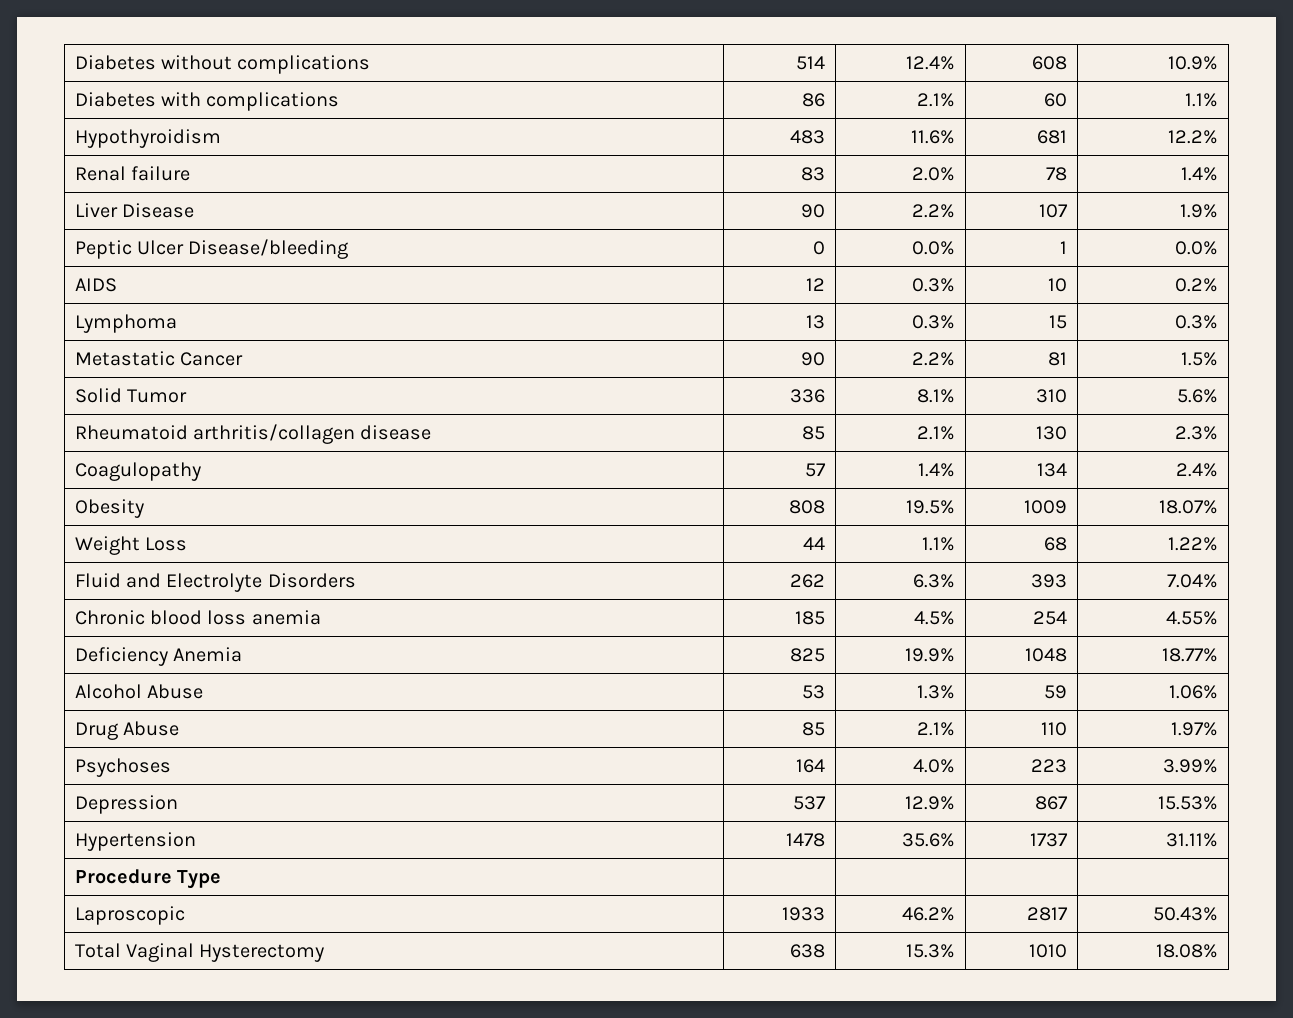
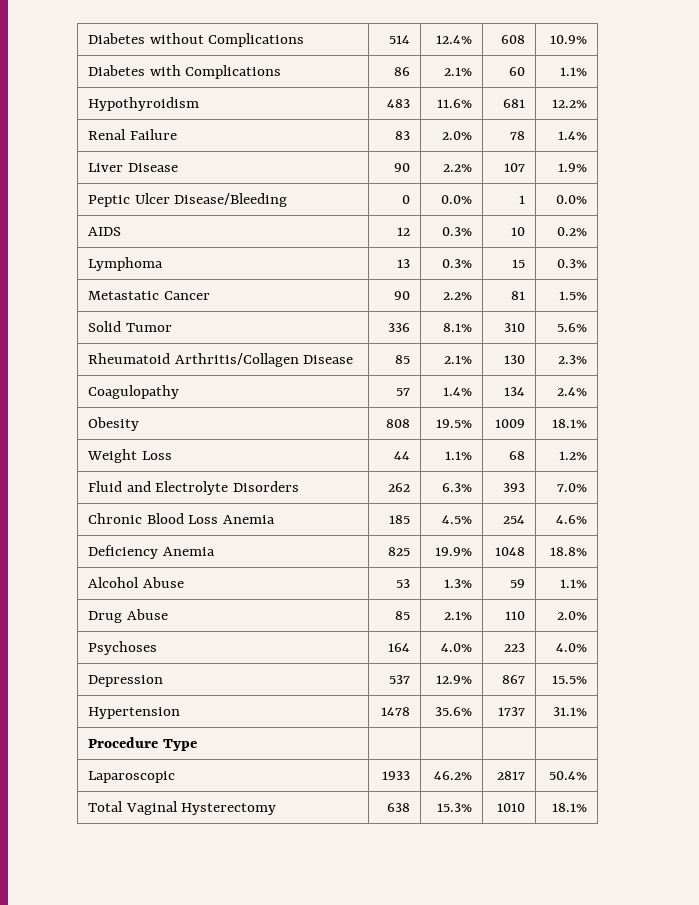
[237,55,371,74] complications -> [208,33,305,47] Complications
[206,92,340,111] complications -> [185,65,282,79] Complications
[130,166,190,181] failure -> [129,129,177,140] Failure
[188,239,349,259] Disease/bleeding -> [174,193,288,207] Disease/Bleeding
[192,424,432,444] arthritis/collagen disease -> [174,353,354,367] Arthritis/Collagen Disease
[1159,500,1219,514] 18.07% -> [551,419,587,428] 18.1%
[1168,537,1219,551] 1.22% -> [558,451,587,460] 1.2%
[1167,574,1219,588] 7.04% -> [556,483,587,492] 7.0%
[149,610,321,625] blood loss anemia -> [146,513,275,524] Blood Loss Anemia
[1166,611,1219,625] 4.55% -> [555,515,587,524] 4.6%
[1162,648,1219,662] 18.77% -> [549,547,587,556] 18.8%
[1169,685,1219,699] 1.06% -> [559,579,587,588] 1.1%
[1171,722,1219,736] 1.97% -> [556,611,587,620] 2.0%
[1163,759,1219,773] 3.99% -> [555,643,587,652] 4.0%
[1158,796,1219,810] 15.53% -> [551,675,587,684] 15.5%
[1166,833,1219,847] 31.11% -> [552,707,587,716] 31.1%
[74,906,185,925] Laproscopic -> [88,771,176,783] Laparoscopic
[1153,907,1219,921] 50.43% -> [548,771,587,780] 50.4%
[1156,944,1219,958] 18.08% -> [551,803,587,812] 18.1%

